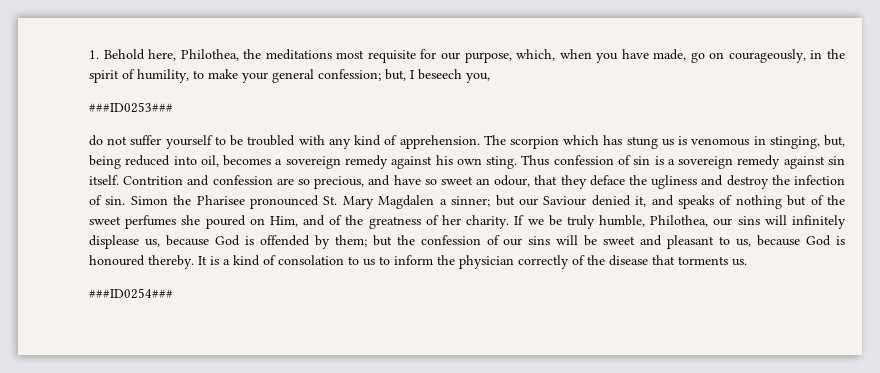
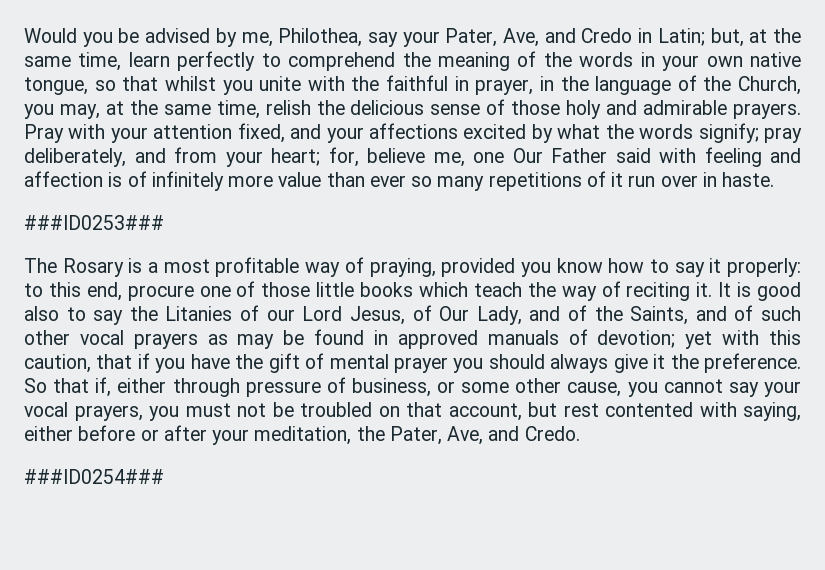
[89,49,845,63] [89,69,490,83] [89,102,173,113] [89,135,846,149] [89,155,846,169] [89,175,845,189] [89,195,845,209] [89,215,846,229] [89,235,845,249] [89,255,747,269] 1. Behold here, Philothea, the meditations most requisite for our purpose, which, when you have made, go on courageously, in the spirit of humility, to make your general confession; but, I beseech you, // ###ID0253### // do not suffer yourself to be troubled with any kind of apprehension. The scorpion which has stung us is venomous in stinging, but, being reduced into oil, becomes a sovereign remedy against his own sting. Thus confession of sin is a sovereign remedy against sin itself. Contrition and confession are so precious, and have so sweet an odour, that they deface the ugliness and destroy the infection of sin. Simon the Pharisee pronounced St. Mary Magdalen a sinner; but our Saviour denied it, and speaks of nothing but of the sweet perfumes she poured on Him, and of the greatness of her charity. If we be truly humble, Philothea, our sins will infinitely displease us, because God is offended by them; but the confession of our sins will be sweet and pleasant to us, because God is honoured thereby. It is a kind of consolation to us to inform the physician correctly of the disease that torments us. -> [24,28,802,47] [24,51,802,71] [24,75,801,95] [24,99,801,119] [24,123,803,143] [24,147,801,167] [24,171,775,191] [24,215,164,230] [24,257,801,277] [24,281,802,301] [24,305,801,325] [24,329,801,349] [24,353,801,373] [24,377,801,397] [24,402,801,421] [24,425,580,445] Would you be advised by me, Philothea, say your Pater, Ave, and Credo in Latin; but, at the same time, learn perfectly to comprehend the meaning of the words in your own native tongue, so that whilst you unite with the faithful in prayer, in the language of the Church, you may, at the same time, relish the delicious sense of those holy and admirable prayers. Pray with your attention fixed, and your affections excited by what the words signify; pray deliberately, and from your heart; for, believe me, one Our Father said with feeling and affection is of infinitely more value than ever so many repetitions of it run over in haste. // ###ID0253### // The Rosary is a most profitable way of praying, provided you know how to say it properly: to this end, procure one of those little books which teach the way of reciting it. It is good also to say the Litanies of our Lord Jesus, of Our Lady, and of the Saints, and of such other vocal prayers as may be found in approved manuals of devotion; yet with this caution, that if you have the gift of mental prayer you should always give it the preference. So that if, either through pressure of business, or some other cause, you cannot say your vocal prayers, you must not be troubled on that account, but rest contented with saying, either before or after your meditation, the Pater, Ave, and Credo.

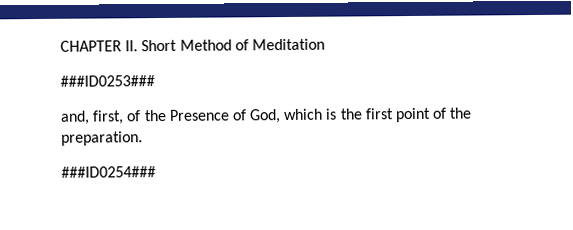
[24,28,802,47] [24,51,802,71] [24,75,801,95] [24,99,801,119] [24,123,803,143] [24,147,801,167] [24,171,775,191] [24,215,164,230] [24,257,801,277] [24,281,802,301] [24,305,801,325] [24,329,801,349] [24,353,801,373] [24,377,801,397] [24,402,801,421] [24,425,580,445] Would you be advised by me, Philothea, say your Pater, Ave, and Credo in Latin; but, at the same time, learn perfectly to comprehend the meaning of the words in your own native tongue, so that whilst you unite with the faithful in prayer, in the language of the Church, you may, at the same time, relish the delicious sense of those holy and admirable prayers. Pray with your attention fixed, and your affections excited by what the words signify; pray deliberately, and from your heart; for, believe me, one Our Father said with feeling and affection is of infinitely more value than ever so many repetitions of it run over in haste. // ###ID0253### // The Rosary is a most profitable way of praying, provided you know how to say it properly: to this end, procure one of those little books which teach the way of reciting it. It is good also to say the Litanies of our Lord Jesus, of Our Lady, and of the Saints, and of such other vocal prayers as may be found in approved manuals of devotion; yet with this caution, that if you have the gift of mental prayer you should always give it the preference. So that if, either through pressure of business, or some other cause, you cannot say your vocal prayers, you must not be troubled on that account, but rest contented with saying, either before or after your meditation, the Pater, Ave, and Credo. -> [60,38,325,52] [60,75,155,87] [60,107,473,125] [61,131,143,146] CHAPTER II. Short Method of Meditation // ###ID0253### // and, first, of the Presence of God, which is the first point of the preparation.

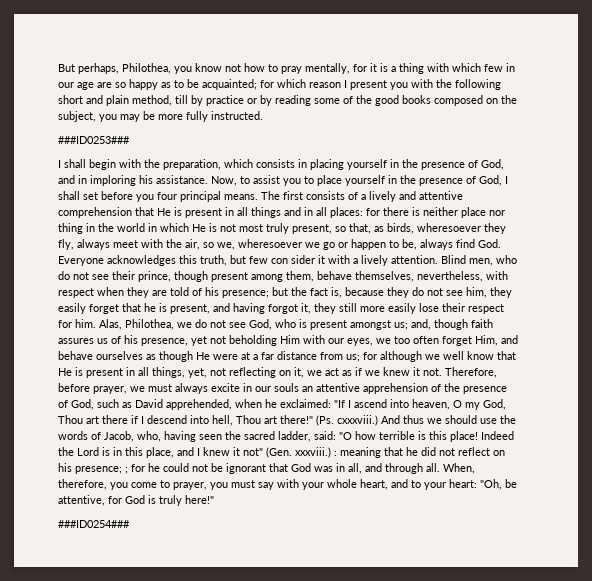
[60,38,325,52] [60,75,155,87] [60,107,473,125] [61,131,143,146] CHAPTER II. Short Method of Meditation // ###ID0253### // and, first, of the Presence of God, which is the first point of the preparation. -> [58,63,515,74] [58,79,501,90] [58,95,517,106] [58,111,263,122] [58,136,130,144] [58,159,504,170] [58,175,508,186] [58,191,463,202] [58,207,505,218] [58,223,506,234] [58,239,501,250] [58,255,517,266] [58,271,508,282] [58,287,512,298] [58,303,504,314] [58,319,493,330] [58,335,518,346] [58,351,516,362] [58,367,497,378] [58,383,507,394] [58,399,506,410] [58,415,516,426] [58,431,514,442] [58,447,505,458] [58,463,475,474] [58,479,517,490] [58,495,214,506] But perhaps, Philothea, you know not how to pray mentally, for it is a thing with which few in our age are so happy as to be acquainted; for which reason I present you with the following short and plain method, till by practice or by reading some of the good books composed on the subject, you may be more fully instructed. // ###ID0253### // I shall begin with the preparation, which consists in placing yourself in the presence of God, and in imploring his assistance. Now, to assist you to place yourself in the presence of God, I shall set before you four principal means. The first consists of a lively and attentive comprehension that He is present in all things and in all places: for there is neither place nor thing in the world in which He is not most truly present, so that, as birds, wheresoever they fly, always meet with the air, so we, wheresoever we go or happen to be, always find God. Everyone acknowledges this truth, but few con sider it with a lively attention. Blind men, who do not see their prince, though present among them, behave themselves, nevertheless, with respect when they are told of his presence; but the fact is, because they do not see him, they easily forget that he is present, and having forgot it, they still more easily lose their respect for him. Alas, Philothea, we do not see God, who is present amongst us; and, though faith assures us of his presence, yet not beholding Him with our eyes, we too often forget Him, and behave ourselves as though He were at a far distance from us; for although we well know that He is present in all things, yet, not reflecting on it, we act as if we knew it not. Therefore, before prayer, we must always excite in our souls an attentive apprehension of the presence of God, such as David apprehended, when he exclaimed: "If I ascend into heaven, O my God, Thou art there if I descend into hell, Thou art there!" (Ps. cxxxviii.) And thus we should use the words of Jacob, who, having seen the sacred ladder, said: "O how terrible is this place! Indeed the Lord is in this place, and I knew it not" (Gen. xxxviii.) : meaning that he did not reflect on his presence; ; for he could not be ignorant that God was in all, and through all. When, therefore, you come to prayer, you must say with your whole heart, and to your heart: "Oh, be attentive, for God is truly here!"

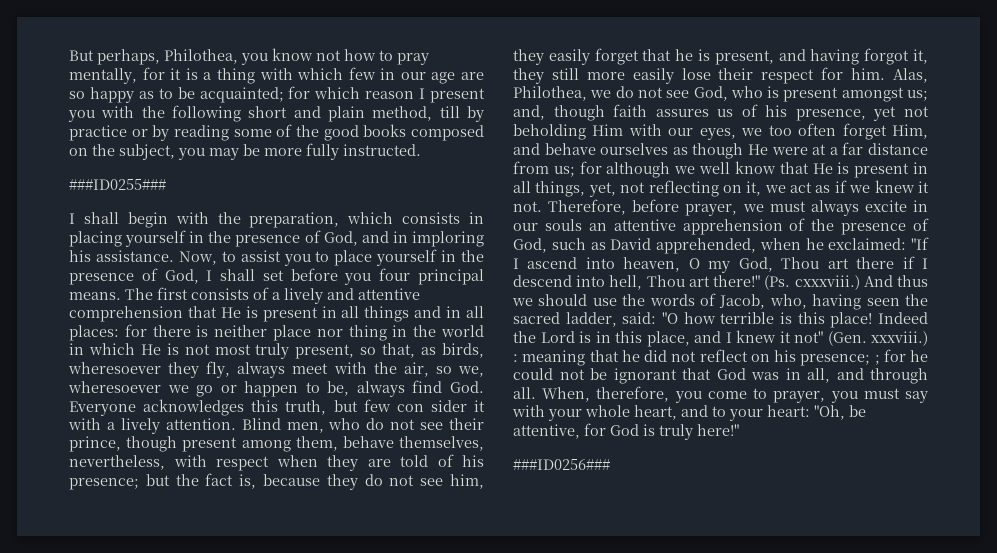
[58,136,130,144] ###ID0253### -> [69,179,166,190] ###ID0255###
[58,520,130,528] ###ID0254### -> [513,459,610,470] ###ID0256###

